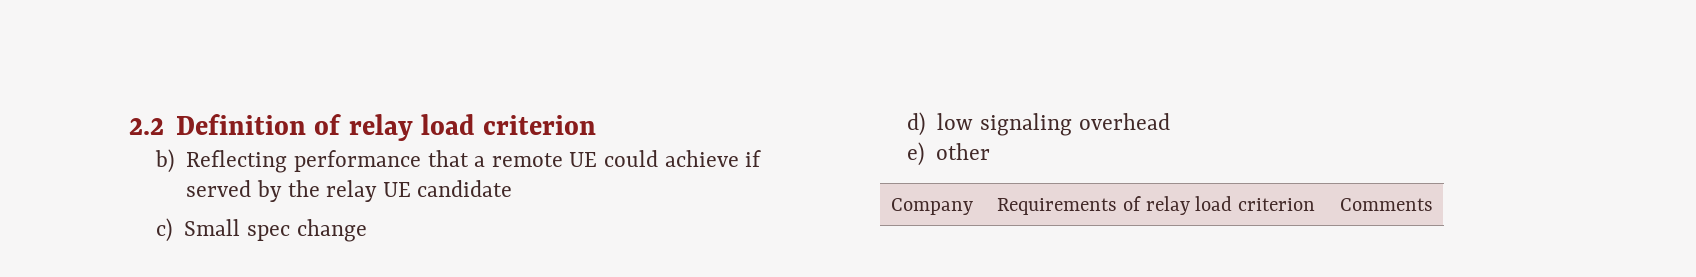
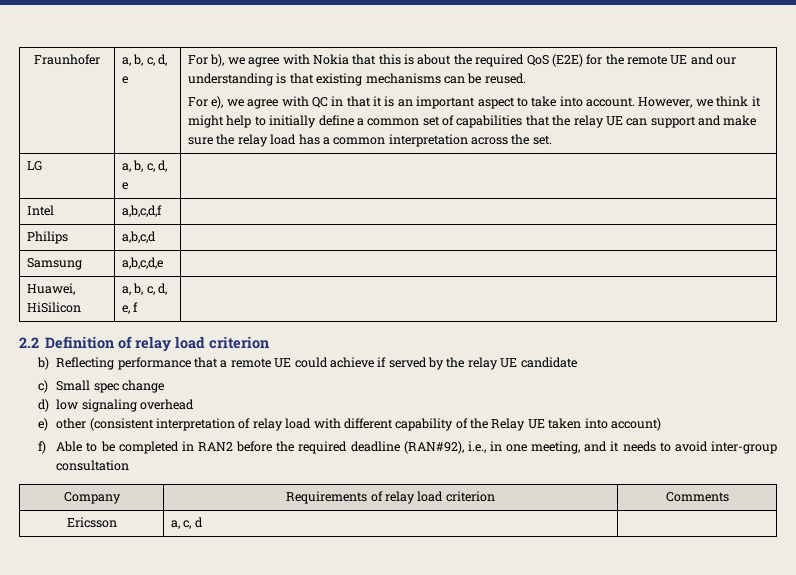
(129, 126) none -> [34,54,100,65] [122,54,168,66] [122,76,129,84] [188,54,737,67] [188,73,526,86] [188,96,761,109] [188,115,757,128] [188,134,552,147] [27,161,43,171] [122,160,168,172] [122,182,129,190] [27,205,55,216] [122,205,163,217] [27,231,69,244] [122,231,157,243] [27,258,83,270] [122,257,164,269] [27,283,76,295] [27,302,82,313] [122,283,168,295] [122,302,139,314] Fraunhofer | a, b, c, d, e | For b), we agree with Nokia that this is about the required QoS (E2E) for the remote UE and our understanding is that existing mechanisms can be reused. // For e), we agree with QC in that it is an important aspect to take into account. However, we think it might help to initially define a common set of capabilities that the relay UE can support and make sure the relay load has a common interpretation across the set. // LG | a, b, c, d, e | // Intel | a,b,c,d,f | // Philips | a,b,c,d | // Samsung | a,b,c,d,e | // Huawei, HiSilicon | a, b, c, d, e, f | //
(991, 151) none -> [89,418,661,431] [37,441,778,454] [56,460,130,471] (consistent interpretation of relay load with different capability of the Relay UE taken into account) // f) Able to be completed in RAN2 before the required deadline (RAN#92), i.e., in one meeting, and it needs to avoid inter-group consultation
(1433, 204) none -> [66,517,117,528] [171,517,203,529] // Ericsson | a, c, d |

